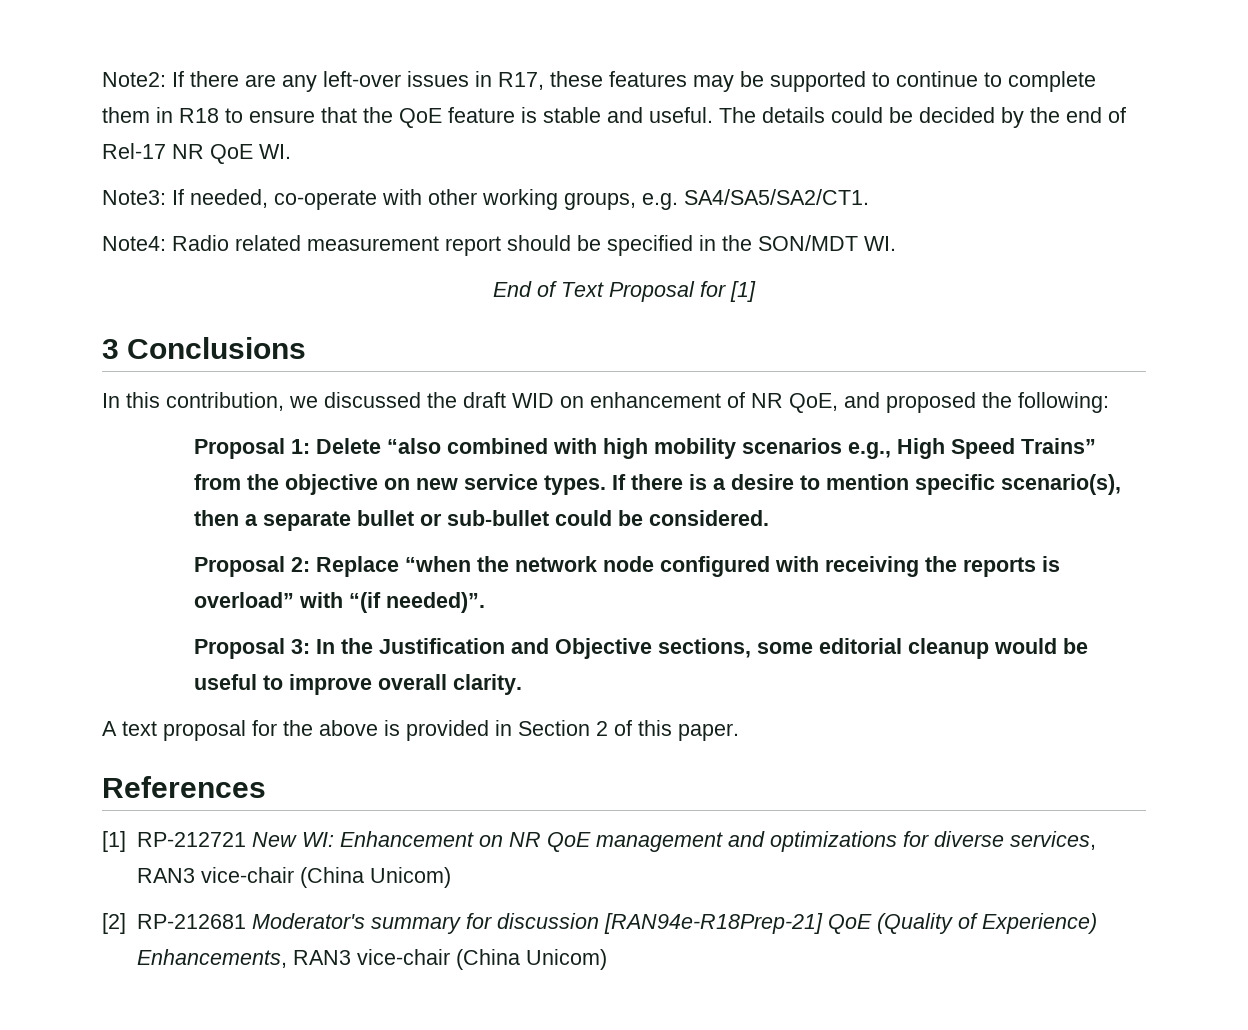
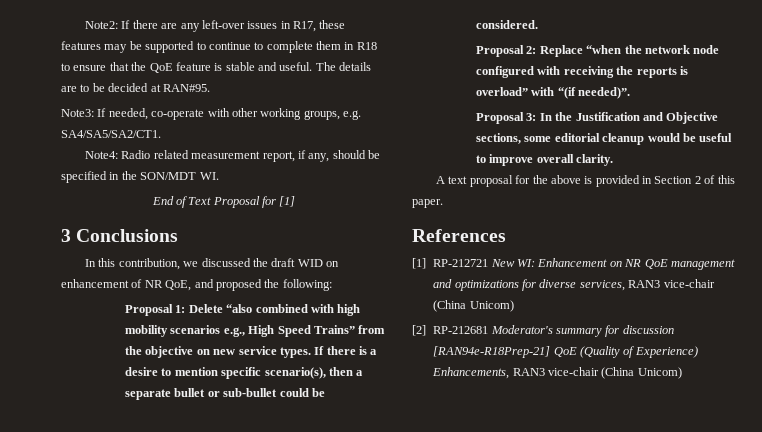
[831,107,1126,128] [102,143,291,164] could be decided by the end of Rel-17 NR QoE WI. -> [61,83,210,92] are to be decided at RAN#95.
[445,236,501,256] report -> [262,150,330,162] report, if any,

